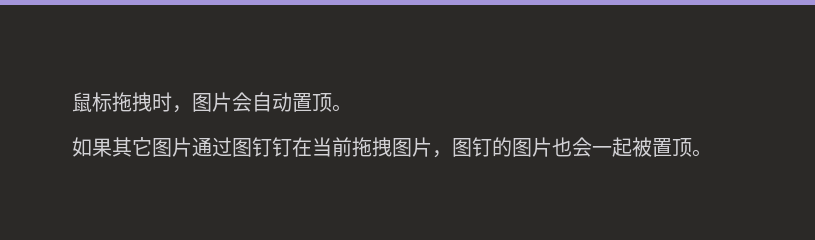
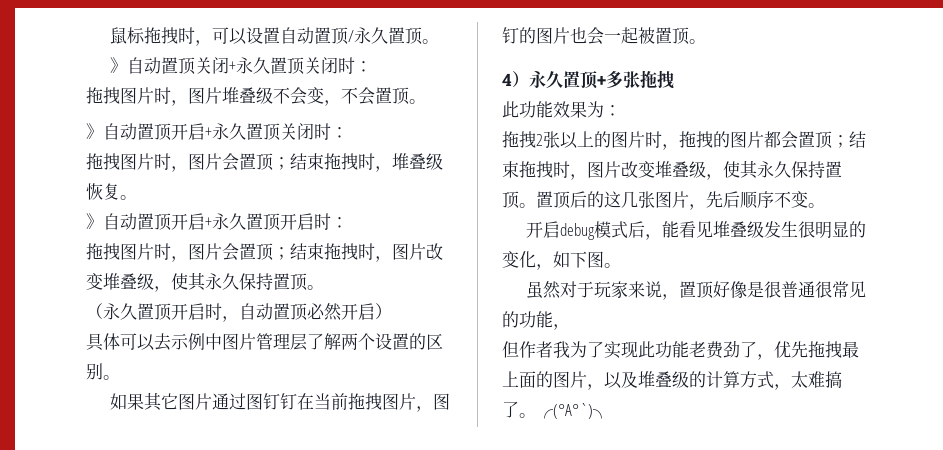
[192,92,332,112] 图片会自动置顶 -> [212,27,440,45] [110,57,373,75] [86,87,426,106] [86,123,348,141] [86,153,443,172] [86,183,137,200] [86,213,348,231] [86,243,443,262] [86,272,324,292] [86,303,392,322] [86,333,443,351] [86,363,103,380] 可以设置自动置顶/永久置顶。 // 》自动置顶关闭+永久置顶关闭时： // 拖拽图片时，图片堆叠级不会变，不会置顶。 // 》自动置顶开启+永久置顶关闭时： // 拖拽图片时，图片会置顶；结束拖拽时，堆叠级恢复。 // 》自动置顶开启+永久置顶开启时： // 拖拽图片时，图片会置顶；结束拖拽时，图片改变堆叠级，使其永久保持置顶。 // （永久置顶开启时，自动置顶必然开启） // 具体可以去示例中图片管理层了解两个设置的区别
(712, 153) none -> [502,70,674,89] [502,101,621,118] [502,131,866,150] [502,160,842,180] [502,191,825,210] [526,221,867,240] [502,251,621,270] [526,281,867,300] [502,311,570,330] [502,340,859,360] [502,371,842,390] [502,401,610,419] // 4）永久置顶+多张拖拽 // 此功能效果为： // 拖拽2张以上的图片时，拖拽的图片都会置顶；结束拖拽时，图片改变堆叠级，使其永久保持置顶。置顶后的这几张图片，先后顺序不变。 // 开启debug模式后，能看见堆叠级发生很明显的变化，如下图。 // 虽然对于玩家来说，置顶好像是很普通很常见的功能， // 但作者我为了实现此功能老费劲了，优先拖拽最上面的图片，以及堆叠级的计算方式，太难搞了。╭(°A°`)╮

